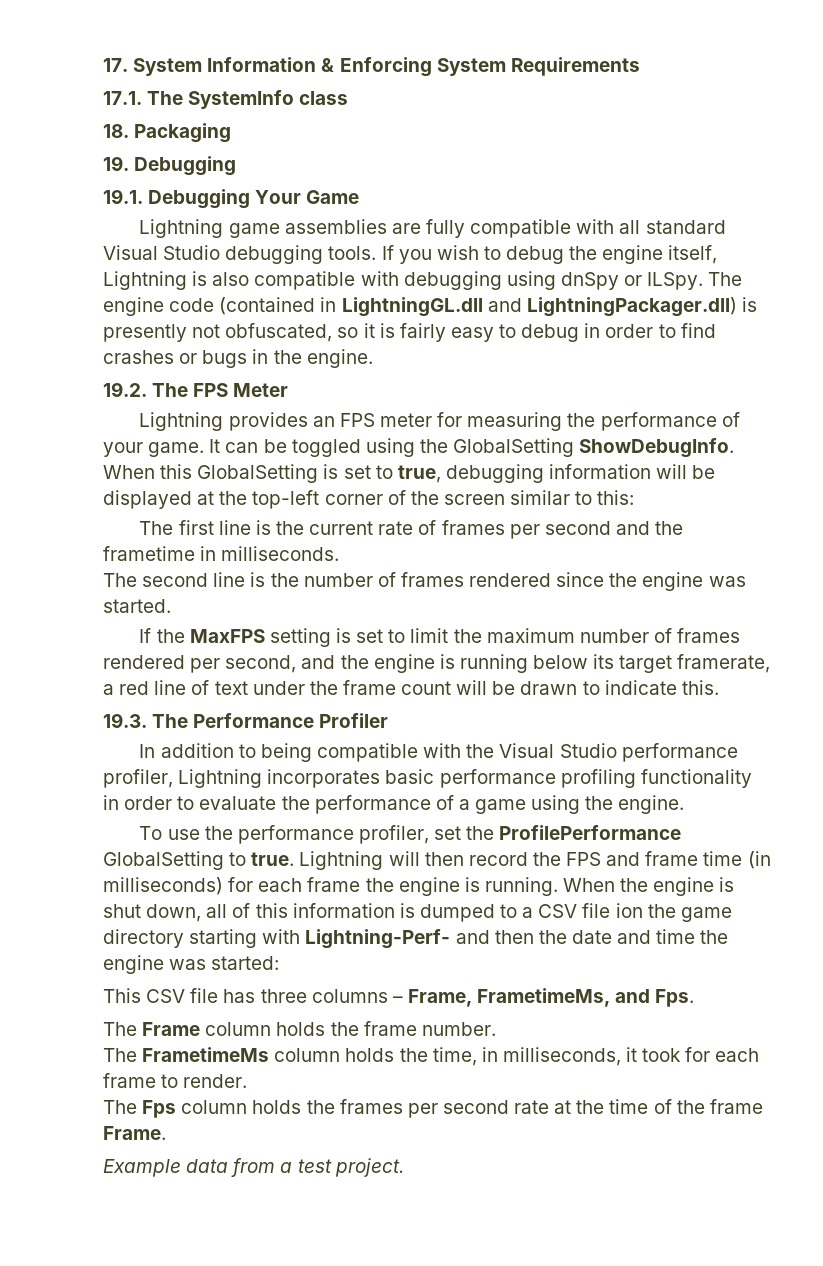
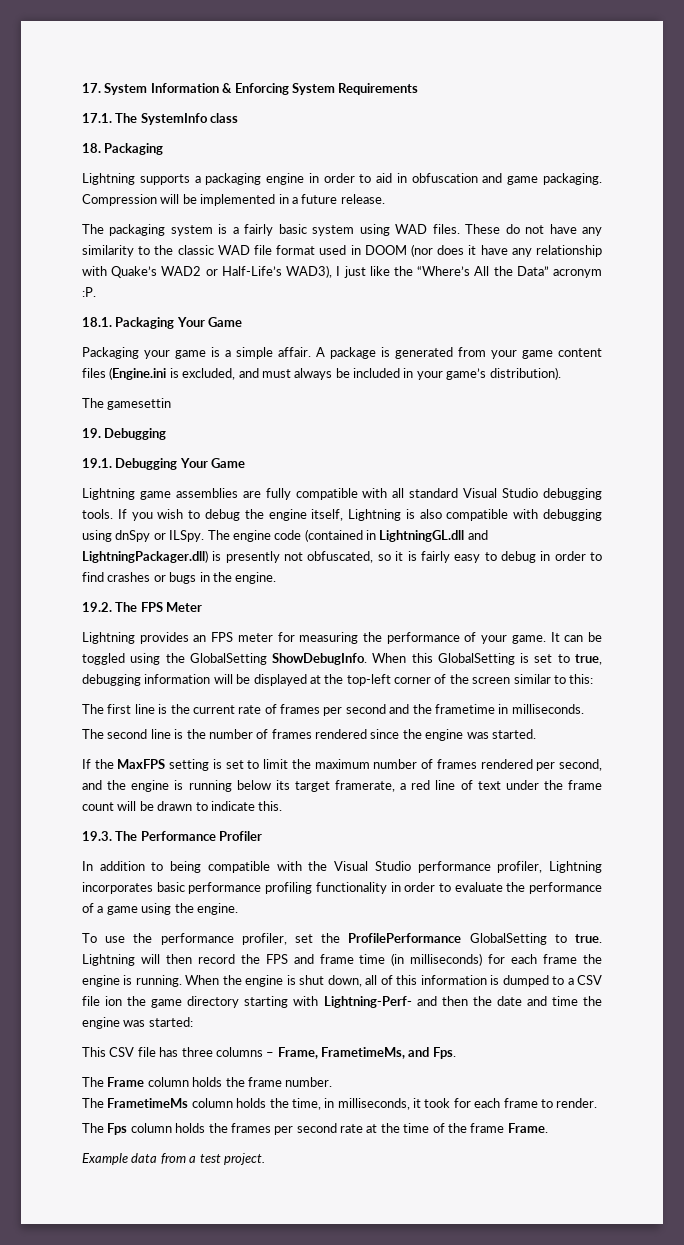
(232, 133) none -> [82,173,602,185] [82,194,385,206] [82,224,602,236] [82,244,602,257] [82,265,603,278] [82,287,96,297] [82,317,243,329] [82,347,602,359] [82,367,561,380] [82,398,172,410] // Lightning supports a packaging engine in order to aid in obfuscation and game packaging. Compression will be implemented in a future release. // The packaging system is a fairly basic system using WAD files. These do not have any similarity to the classic WAD file format used in DOOM (nor does it have any relationship with Quake’s WAD2 or Half-Life’s WAD3), I just like the “Where’s All the Data” acronym :P. // 18.1. Packaging Your Game // Packaging your game is a simple affair. A package is generated from your game content files (Engine.ini is excluded, and must always be included in your game’s distribution). // The gamesettin

